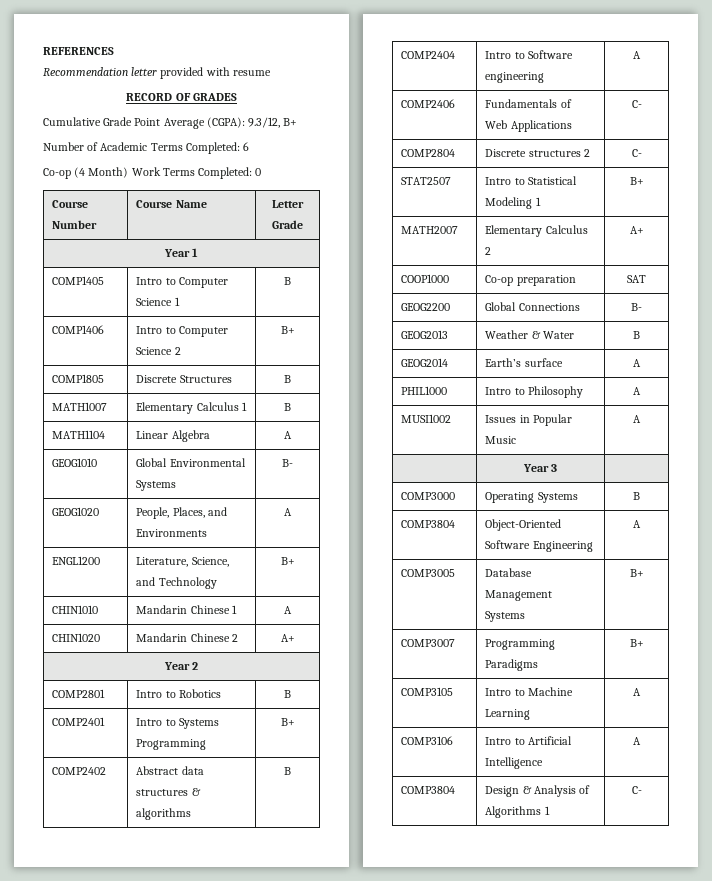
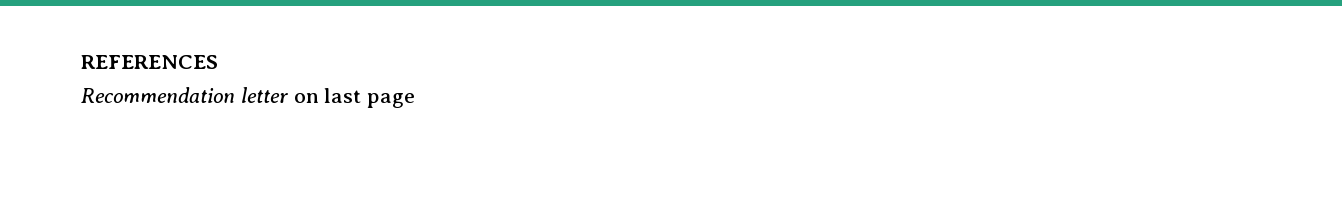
[160,67,271,79] [126,93,237,101] [43,117,298,129] [43,142,250,154] [43,167,262,179] [52,200,89,208] [52,220,98,229] [136,200,207,208] [272,200,304,208] [272,220,303,229] [163,248,199,257] [52,276,105,285] [136,277,228,288] [136,297,180,306] [284,277,291,285] [52,325,105,334] [136,326,228,337] [136,347,181,355] [280,326,295,334] [52,374,105,383] [136,375,232,383] [284,375,291,383] [52,402,108,411] [136,402,247,414] [284,403,291,411] [52,430,106,439] [136,430,210,442] [284,431,292,439] [52,458,98,467] [136,458,246,467] [136,480,177,491] [282,459,293,467] [52,507,100,516] [136,507,227,519] [136,529,208,537] [284,508,292,516] [52,556,101,565] [136,557,229,567] [136,577,217,589] [280,557,295,565] [52,605,99,614] [136,605,237,614] [284,606,292,614] [52,633,101,642] [136,633,238,642] [280,634,295,642] [163,662,199,670] [52,689,106,698] [136,689,221,698] [284,690,291,698] [52,717,106,726] [136,718,219,729] [136,739,207,750] [280,718,295,726] [52,767,107,775] [136,766,204,775] [136,788,201,796] [136,808,192,820] [284,767,291,775] [401,51,456,59] [485,50,573,59] [485,72,545,83] [633,51,641,59] [401,99,456,108] [485,99,572,108] [485,120,572,132] [631,100,642,108] [401,149,456,157] [485,149,590,157] [631,149,642,157] [401,177,452,185] [485,176,577,185] [485,197,541,209] [629,177,644,185] [401,226,459,234] [485,225,588,237] [485,247,492,255] [629,226,644,234] [401,274,450,283] [485,275,576,286] [627,275,646,283] [401,303,451,311] [485,302,580,311] [631,303,642,311] [401,330,449,339] [485,330,574,339] [633,331,640,339] [401,358,449,367] [485,358,563,367] [633,359,641,367] [401,386,448,395] [485,386,583,398] [633,387,641,395] [401,414,452,423] [485,414,572,426] [485,436,517,444] [633,415,641,423] [522,464,558,472] [401,492,456,500] [485,492,578,503] [633,492,640,500] [401,520,456,528] [485,519,562,531] [485,540,593,552] [633,520,641,528] [401,569,456,577] [485,568,533,577] [485,590,553,601] [485,611,526,622] [629,569,644,577] [401,639,456,647] [485,639,556,650] [485,659,539,671] [629,639,644,647] [401,687,454,696] [485,687,573,696] [485,709,531,720] [633,688,641,696] [401,736,454,745] [485,736,572,745] [485,757,544,769] [633,737,641,745] [401,786,456,794] [485,785,591,797] [485,806,550,818] [631,786,642,794] provided with resume // RECORD OF GRADES // Cumulative Grade Point Average (CGPA): 9.3/12, B+ // Number of Academic Terms Completed: 6 // Co-op (4 Month) Work Terms Completed: 0 // Course Number | Course Name | Letter Grade // Year 1 // COMP1405 | Intro to Computer Science 1 | B // COMP1406 | Intro to Computer Science 2 | B+ // COMP1805 | Discrete Structures | B // MATH1007 | Elementary Calculus 1 | B // MATH1104 | Linear Algebra | A // GEOG1010 | Global Environmental Systems | B- // GEOG1020 | People, Places, and Environments | A // ENGL1200 | Literature, Science, and Technology | B+ // CHIN1010 | Mandarin Chinese 1 | A // CHIN1020 | Mandarin Chinese 2 | A+ // Year 2 // COMP2801 | Intro to Robotics | B // COMP2401 | Intro to Systems Programming | B+ // COMP2402 | Abstract data structures & algorithms | B // COMP2404 | Intro to Software engineering | A // COMP2406 | Fundamentals of Web Applications | C- // COMP2804 | Discrete structures 2 | C- // STAT2507 | Intro to Statistical Modeling 1 | B+ // MATH2007 | Elementary Calculus 2 | A+ // COOP1000 | Co-op preparation | SAT // GEOG2200 | Global Connections | B- // GEOG2013 | Weather & Water | B // GEOG2014 | Earth’s surface | A // PHIL1000 | Intro to Philosophy | A // MUSI1002 | Issues in Popular Music | A // | Year 3 | // COMP3000 | Operating Systems | B // COMP3804 | Object-Oriented Software Engineering | A // COMP3005 | Database Management Systems | B+ // COMP3007 | Programming Paradigms | B+ // COMP3105 | Intro to Machine Learning | A // COMP3106 | Intro to Artificial Intelligence | A // COMP3804 | Design & Analysis of Algorithms 1 | C- -> [293,88,416,108] on last page

